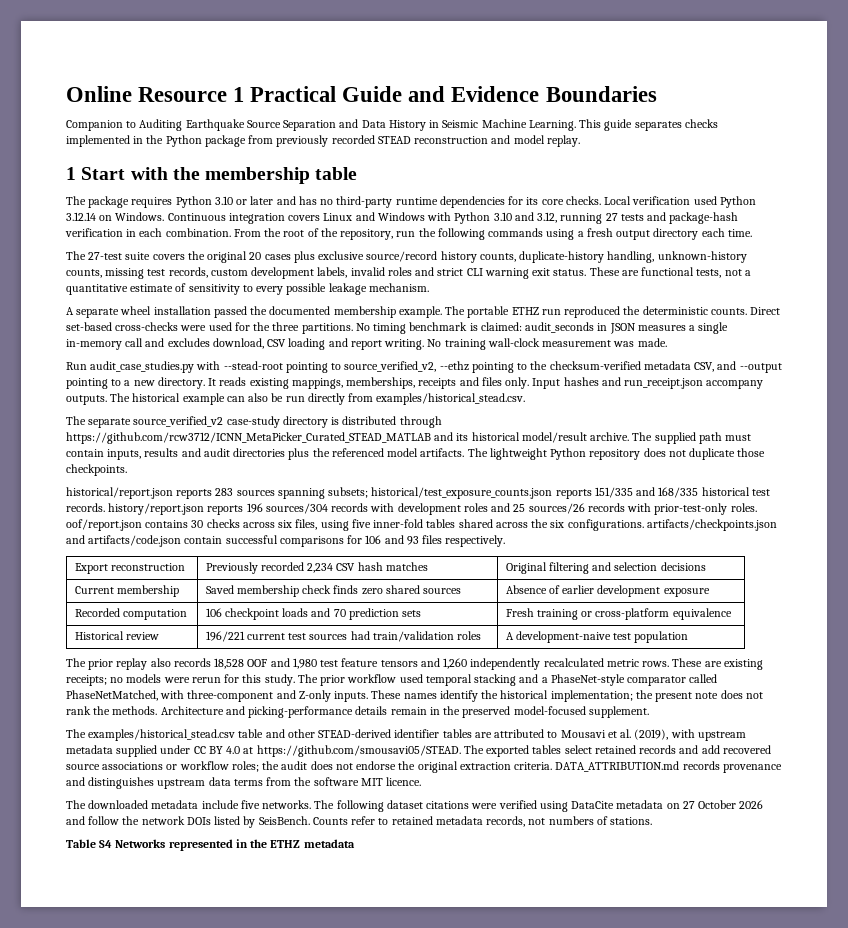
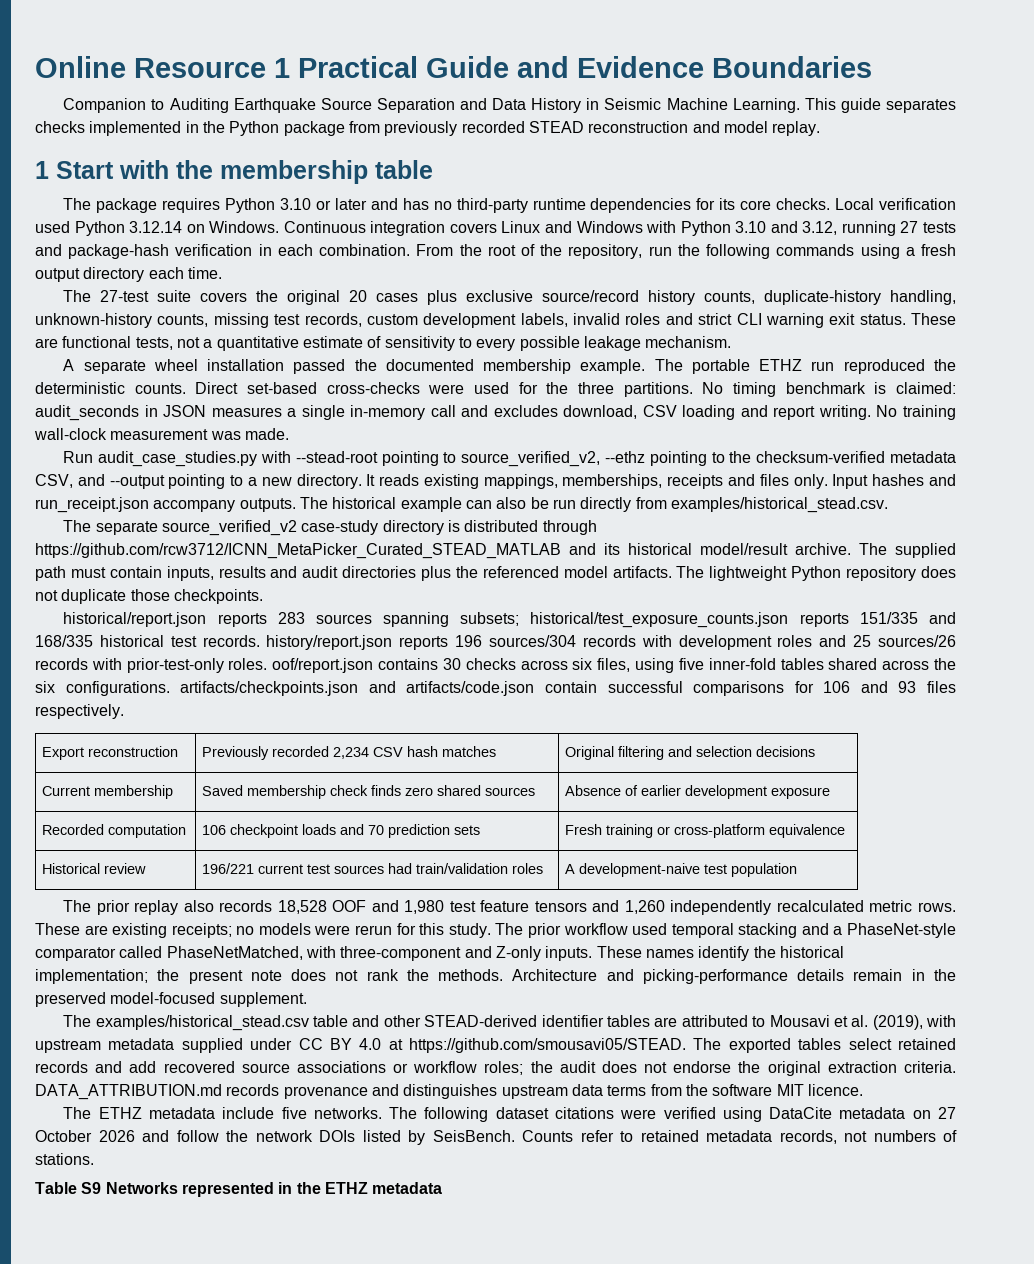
[88,800,149,809] downloaded -> [98,1107,142,1119] ETHZ
[99,840,113,848] S4 -> [81,1182,102,1194] S9

